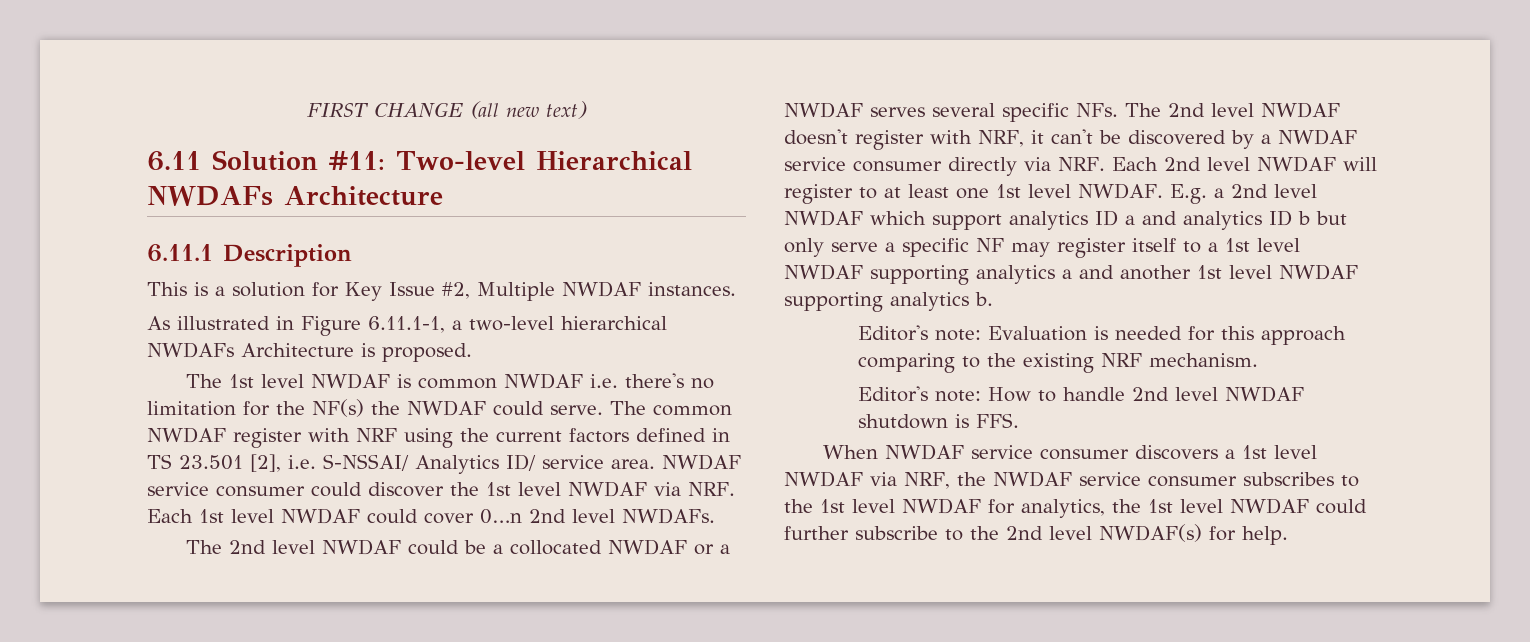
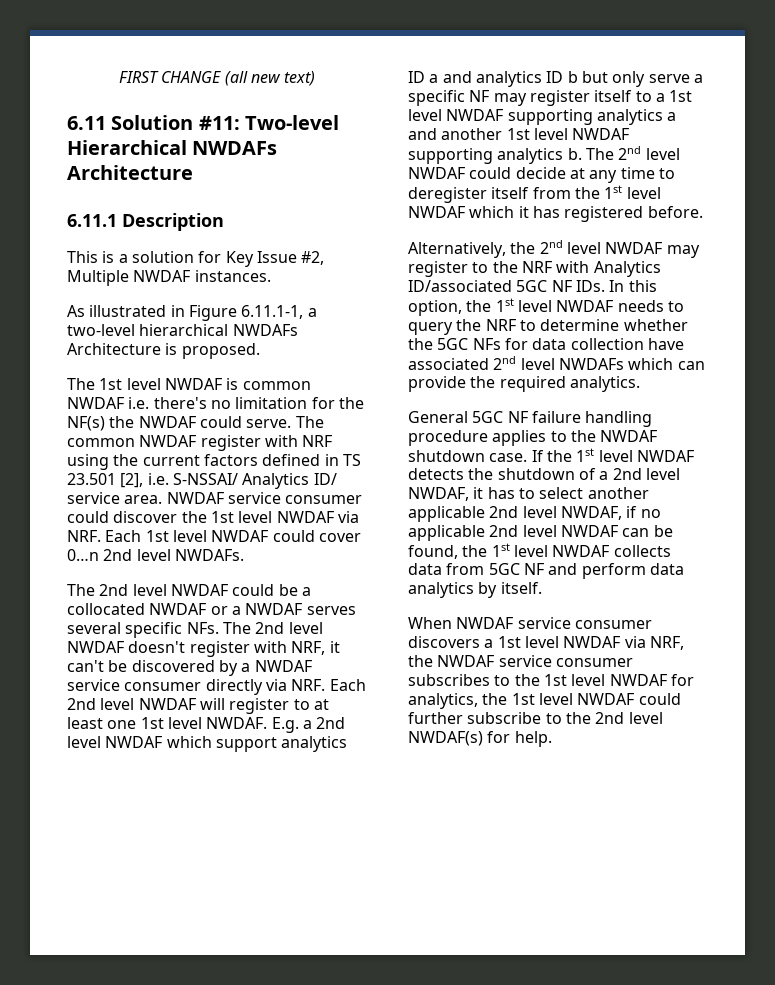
[858,325,1347,345] [858,353,1259,373] [858,386,1305,402] [858,413,1020,429] // Editor's note: Evaluation is needed for this approach comparing to the existing NRF mechanism. // Editor's note: How to handle 2nd level NWDAF shutdown is FFS. -> [585,146,680,160] [408,167,675,183] [408,185,661,203] [408,206,703,222] [408,240,700,258] [408,261,661,277] [408,280,657,292] [408,298,684,316] [408,319,688,335] [408,338,684,350] [408,356,705,370] [408,376,640,392] [408,411,653,427] [408,430,658,446] [408,448,694,462] [408,468,680,480] [408,487,649,501] [408,506,661,522] [408,525,673,541] [408,543,671,559] [408,563,684,579] [408,582,542,598] The 2nd level NWDAF could decide at any time to deregister itself from the 1st level NWDAF which it has registered before. // Alternatively, the 2nd level NWDAF may register to the NRF with Analytics ID/associated 5GC NF IDs. In this option, the 1st level NWDAF needs to query the NRF to determine whether the 5GC NFs for data collection have associated 2nd level NWDAFs which can provide the required analytics. // General 5GC NF failure handling procedure applies to the NWDAF shutdown case. If the 1st level NWDAF detects the shutdown of a 2nd level NWDAF, it has to select another applicable 2nd level NWDAF, if no applicable 2nd level NWDAF can be found, the 1st level NWDAF collects data from 5GC NF and perform data analytics by itself.

